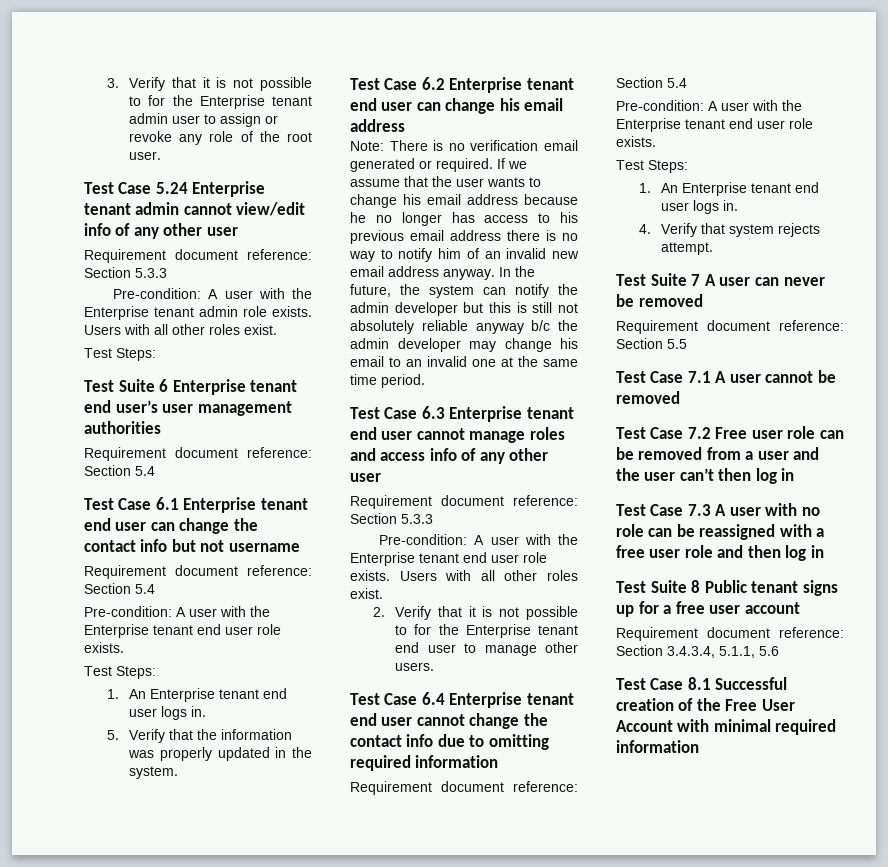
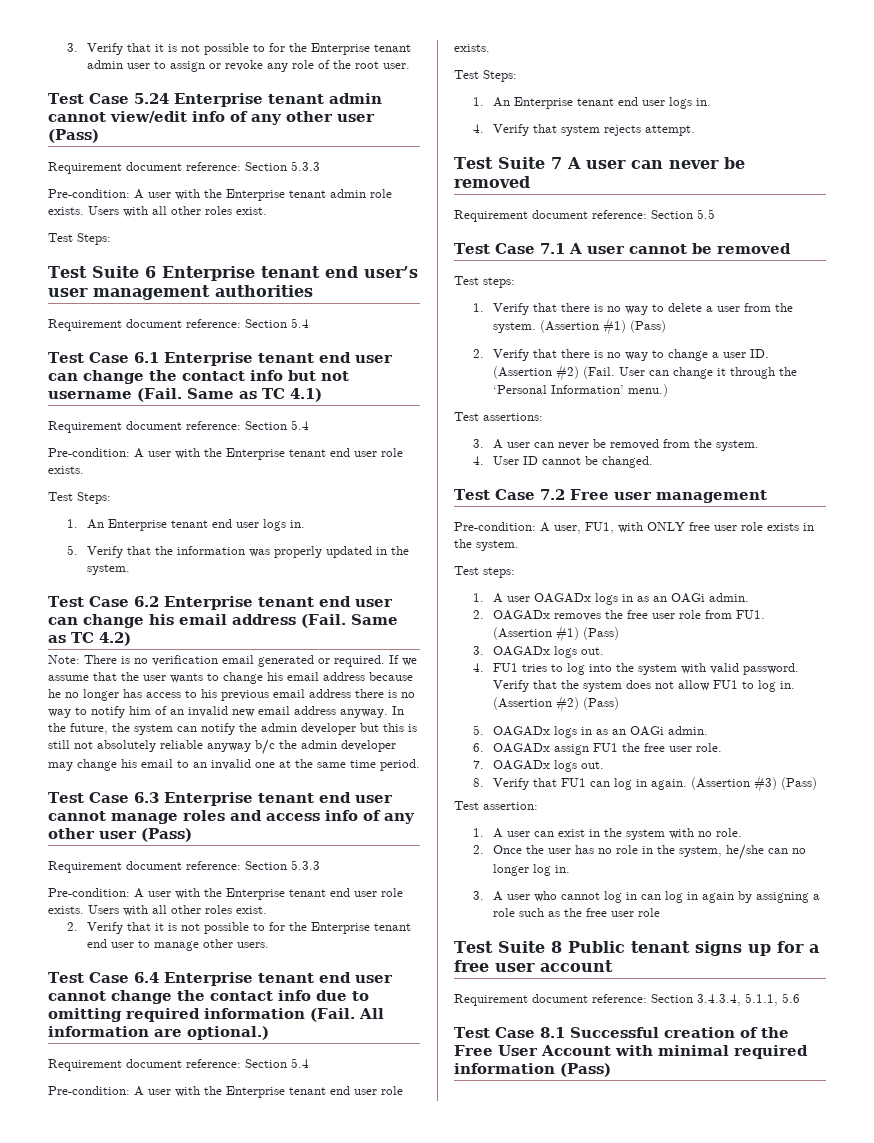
(238, 231) none -> [48,129,99,143] (Pass)
(300, 547) none -> [137,388,322,402] (Fail. Same as TC 4.1)
(405, 125) none -> [301,614,398,628] [48,632,131,646] (Fail. Same as TC 4.2)
(381, 477) none -> [141,828,192,842] (Pass)
(499, 761) none -> [310,1008,384,1022] [48,1026,269,1040] (Fail. All information are optional.)
(680, 397) none -> [454,276,515,288] [473,303,793,315] [492,318,666,335] [473,349,769,361] [492,364,797,381] [492,384,668,397] [454,412,543,421] [473,439,759,451] [473,456,653,468] // Test steps: // 1. Verify that there is no way to delete a user from the system. (Assertion #1) (Pass) // 2. Verify that there is no way to change a user ID. (Assertion #2) (Fail. User can change it through the ‘Personal Information’ menu.) // Test assertions: // 3. A user can never be removed from the system. // 4. User ID cannot be changed.
[787,426,844,439] [616,447,820,460] [616,468,795,484] [616,503,820,516] [616,524,825,540] [616,545,824,561] role can be removed from a user and the user can’t then log in // Test Case 7.3 A user with no role can be reassigned with a free user role and then log in -> [655,490,767,503] [454,522,814,534] [454,539,519,551] [454,566,515,578] [473,593,749,605] [473,610,765,621] [492,625,619,642] [473,646,604,658] [473,663,799,675] [492,680,795,692] [492,695,619,712] [473,725,708,738] [473,743,722,755] [473,760,604,772] [473,775,817,792] [454,801,538,810] [473,828,742,840] [473,844,806,860] [492,864,570,876] [473,891,820,903] [492,908,660,917] management // Pre-condition: A user, FU1, with ONLY free user role exists in the system. // Test steps: // 1. A user OAGADx logs in as an OAGi admin. // 2. OAGADx removes the free user role from FU1. (Assertion #1) (Pass) // 3. OAGADx logs out. // 4. FU1 tries to log into the system with valid password. Verify that the system does not allow FU1 to log in. (Assertion #2) (Pass) // 5. OAGADx logs in as an OAGi admin. // 6. OAGADx assign FU1 the free user role. // 7. OAGADx logs out. // 8. Verify that FU1 can log in again. (Assertion #3) (Pass) // Test assertion: // 1. A user can exist in the system with no role. // 2. Once the user has no role in the system, he/she can no longer log in. // 3. A user who cannot log in can log in again by assigning a role such as the free user role
(699, 746) none -> [560,1063,611,1077] (Pass)

